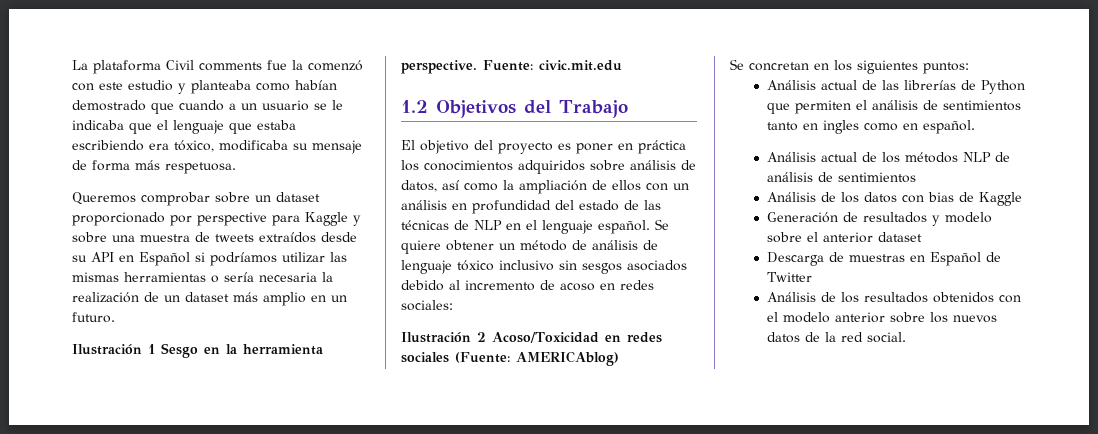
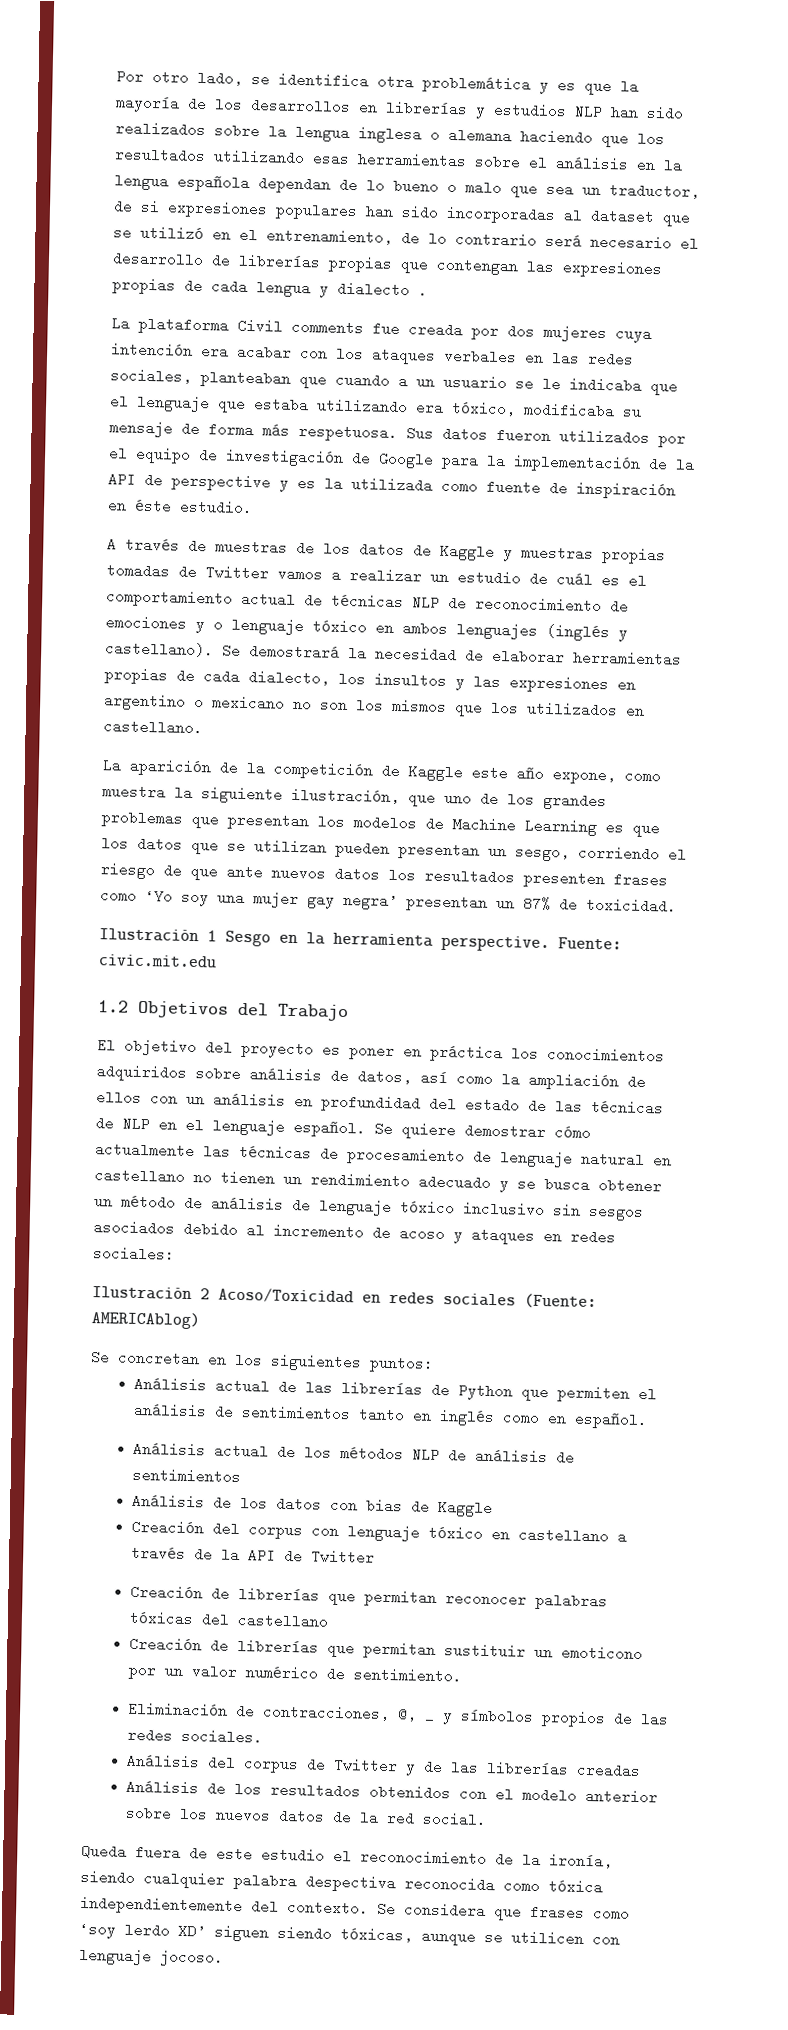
(72, 65) none -> [116,69,639,96] [115,95,684,121] [115,121,665,148] [114,147,683,173] [114,173,700,199] [113,199,691,227] [113,225,699,251] [112,251,663,279] [112,277,428,298] Por otro lado, se identifica otra problemática y es que la mayoría de los desarrollos en librerías y estudios NLP han sido realizados sobre la lengua inglesa o alemana haciendo que los resultados utilizando esas herramientas sobre el análisis en la lengua española dependan de lo bueno o malo que sea un traductor, de si expresiones populares han sido incorporadas al dataset que se utilizó en el entrenamiento, de lo contrario será necesario el desarrollo de librerías propias que contengan las expresiones propias de cada lengua y dialecto . //
[292,60,363,71] [72,80,337,94] [72,100,146,111] la comenzó con este estudio y planteaba como habían demostrado -> [408,322,652,343] [111,342,634,367] [110,368,291,388] creada por dos mujeres cuya intención era acabar con los ataques verbales en las redes sociales, planteaban
[72,140,144,151] escribiendo -> [316,398,408,415] utilizando
[72,192,320,206] [72,212,361,226] [72,232,357,243] [72,252,347,266] [72,272,333,283] [72,292,347,306] [72,312,115,323] // Queremos comprobar sobre un dataset proporcionado por perspective para Kaggle y sobre una muestra de tweets extraídos desde su API en Español si podríamos utilizar las mismas herramientas o sería necesaria la realización de un dataset más amplio en un futuro. -> [406,426,686,448] [108,446,695,473] [108,472,676,500] [107,498,253,516] [107,537,666,565] [106,563,647,588] [106,589,629,614] [105,615,628,642] [105,641,682,667] [104,667,636,694] [104,693,645,718] [103,719,203,736] [102,758,661,785] [102,784,607,811] [101,810,660,838] [101,836,687,862] [100,862,668,889] [100,888,677,914] Sus datos fueron utilizados por el equipo de investigación de Google para la implementación de la API de perspective y es la utilizada como fuente de inspiración en éste estudio. // A través de muestras de los datos de Kaggle y muestras propias tomadas de Twitter vamos a realizar un estudio de cuál es el comportamiento actual de técnicas NLP de reconocimiento de emociones y o lenguaje tóxico en ambos lenguajes (inglés y castellano). Se demostrará la necesidad de elaborar herramientas propias de cada dialecto, los insultos y las expresiones en argentino o mexicano no son los mismos que los utilizados en castellano. // La aparición de la competición de Kaggle este año expone, como muestra la siguiente ilustración, que uno de los grandes problemas que presentan los modelos de Machine Learning es que los datos que se utilizan pueden presentan un sesgo, corriendo el riesgo de que ante nuevos datos los resultados presenten frases como ‘Yo soy una mujer gay negra’ presentan un 87% de toxicidad.
(441, 247) none -> [464,1123,591,1140] [95,1142,672,1168] [94,1168,590,1193] demostrar cómo actualmente las técnicas de procesamiento de lenguaje natural en castellano no tienen un rendimiento adecuado y se busca
(595, 287) none -> [453,1227,535,1245] y ataques
[823,120,860,134] ingles -> [439,1409,496,1427] inglés
[767,212,993,226] [767,232,923,243] [767,252,1002,266] [767,272,813,282] Generación de resultados y modelo sobre el anterior dataset // Descarga de muestras en Español de Twitter -> [131,1519,628,1544] [131,1545,376,1565] [130,1584,609,1611] [129,1610,330,1629] [129,1636,644,1662] [128,1664,463,1684] [128,1701,670,1728] [127,1727,264,1745] [126,1753,642,1779] Creación del corpus con lenguaje tóxico en castellano a través de la API de Twitter // Creación de librerías que permitan reconocer palabras tóxicas del castellano // Creación de librerías que permitan sustituir un emoticono por un valor numérico de sentimiento. // Eliminación de contracciones, @, _ y símbolos propios de las redes sociales. // Análisis del corpus de Twitter y de las librerías creadas
(907, 337) none -> [81,1843,613,1869] [80,1869,603,1895] [80,1895,630,1921] [79,1922,620,1947] [79,1947,224,1967] // Queda fuera de este estudio el reconocimiento de la ironía, siendo cualquier palabra despectiva reconocida como tóxica independientemente del contexto. Se considera que frases como ‘soy lerdo XD’ siguen siendo tóxicas, aunque se utilicen con lenguaje jocoso.

